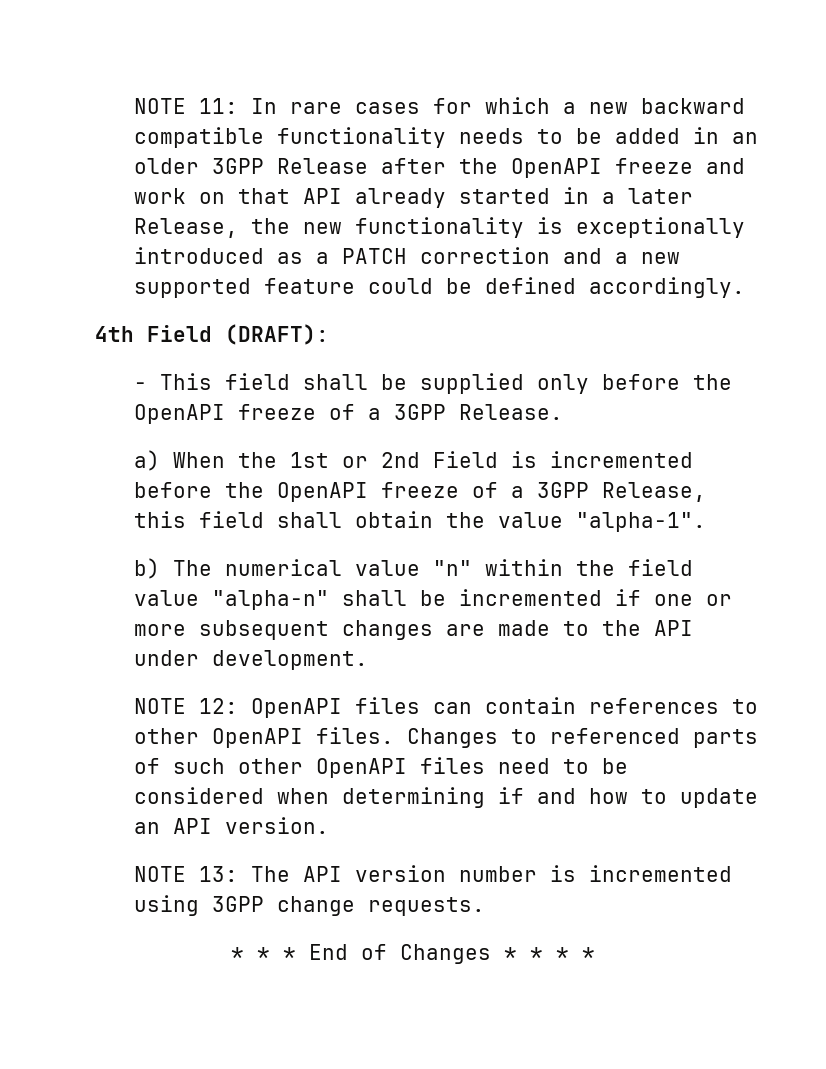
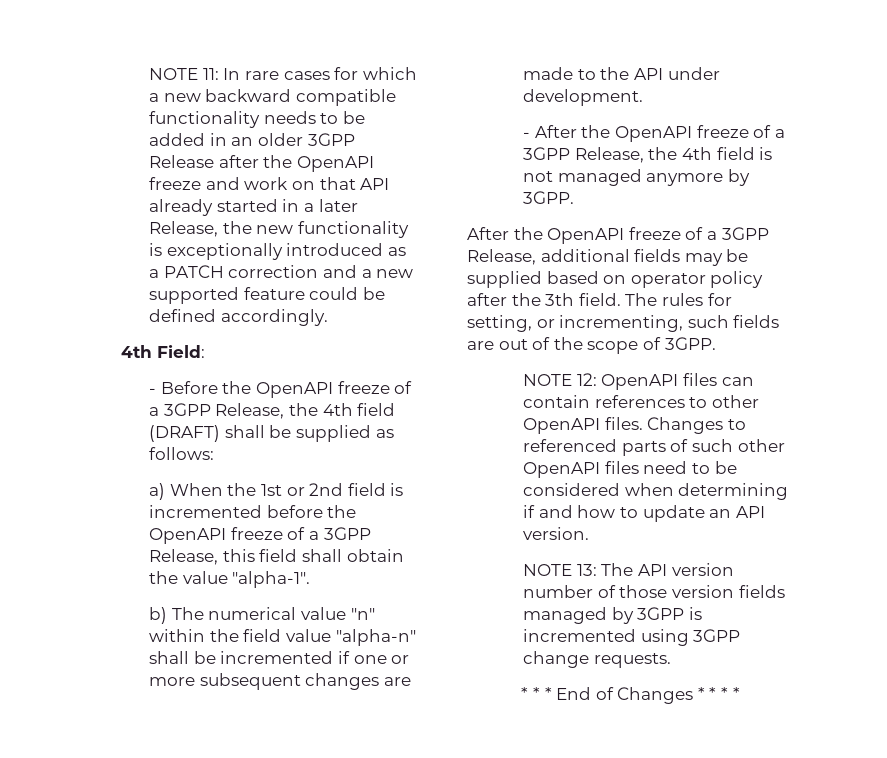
[146,324,329,345] [133,373,732,394] [133,404,563,424] Field (DRAFT): // - This field shall be supplied only before the OpenAPI freeze of a 3GPP Release. -> [156,345,205,358] [149,381,413,398] [149,403,396,419] [149,425,394,442] [149,447,215,460] Field: // - Before the OpenAPI freeze of a 3GPP Release, the 4th field (DRAFT) shall be supplied as follows:
[432,451,498,468] Field -> [347,483,386,496] field
(368, 660) none -> [523,125,785,142] [523,147,773,163] [523,169,751,186] [523,191,575,204] [467,227,769,244] [467,249,749,266] [467,271,764,288] [467,293,732,306] [467,315,780,332] [467,337,716,354] // - After the OpenAPI freeze of a 3GPP Release, the 4th field is not managed anymore by 3GPP. // After the OpenAPI freeze of a 3GPP Release, additional fields may be supplied based on operator policy after the 3th field. The rules for setting, or incrementing, such fields are out of the scope of 3GPP.
(537, 874) none -> [597,585,785,598] [523,607,685,624] of those version fields managed by 3GPP

